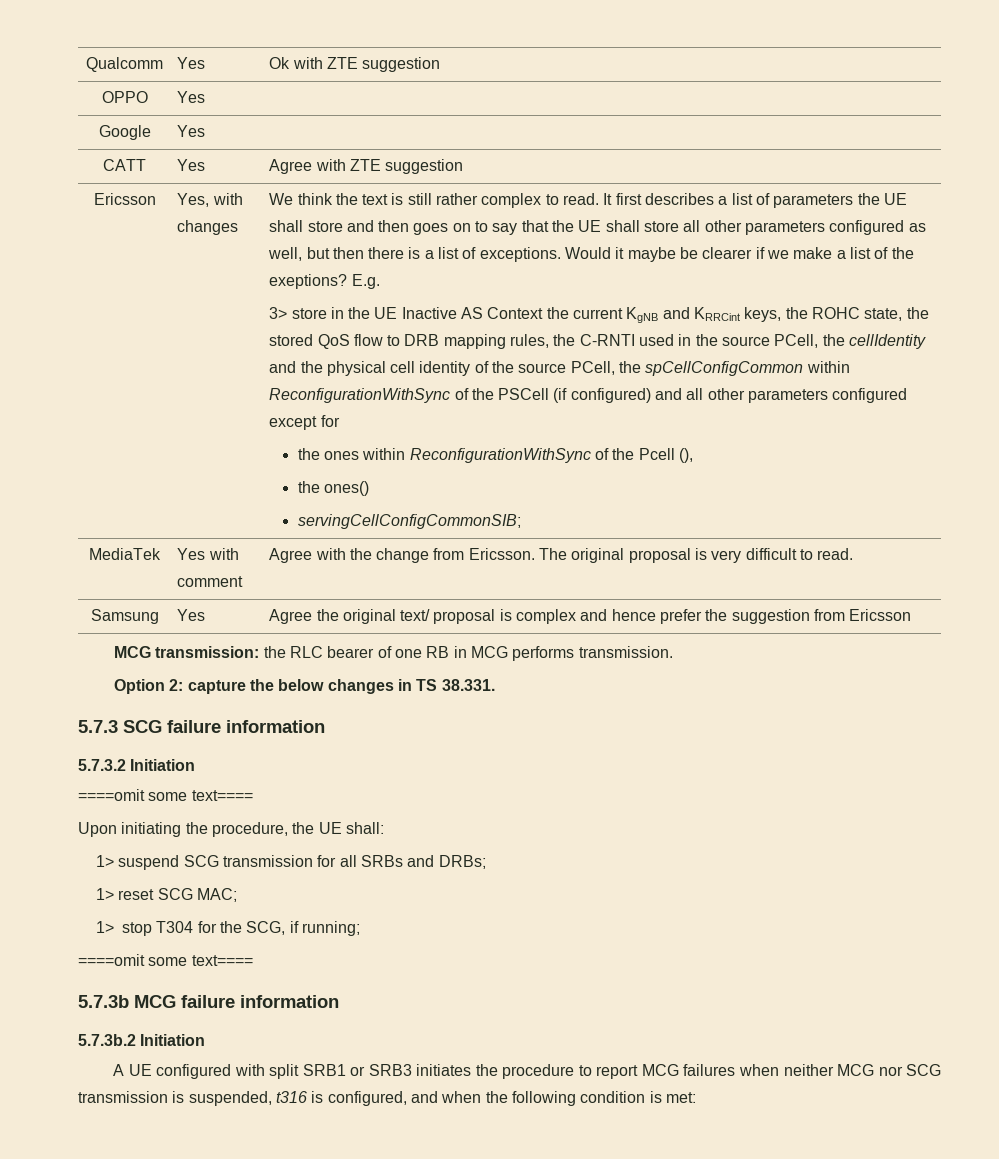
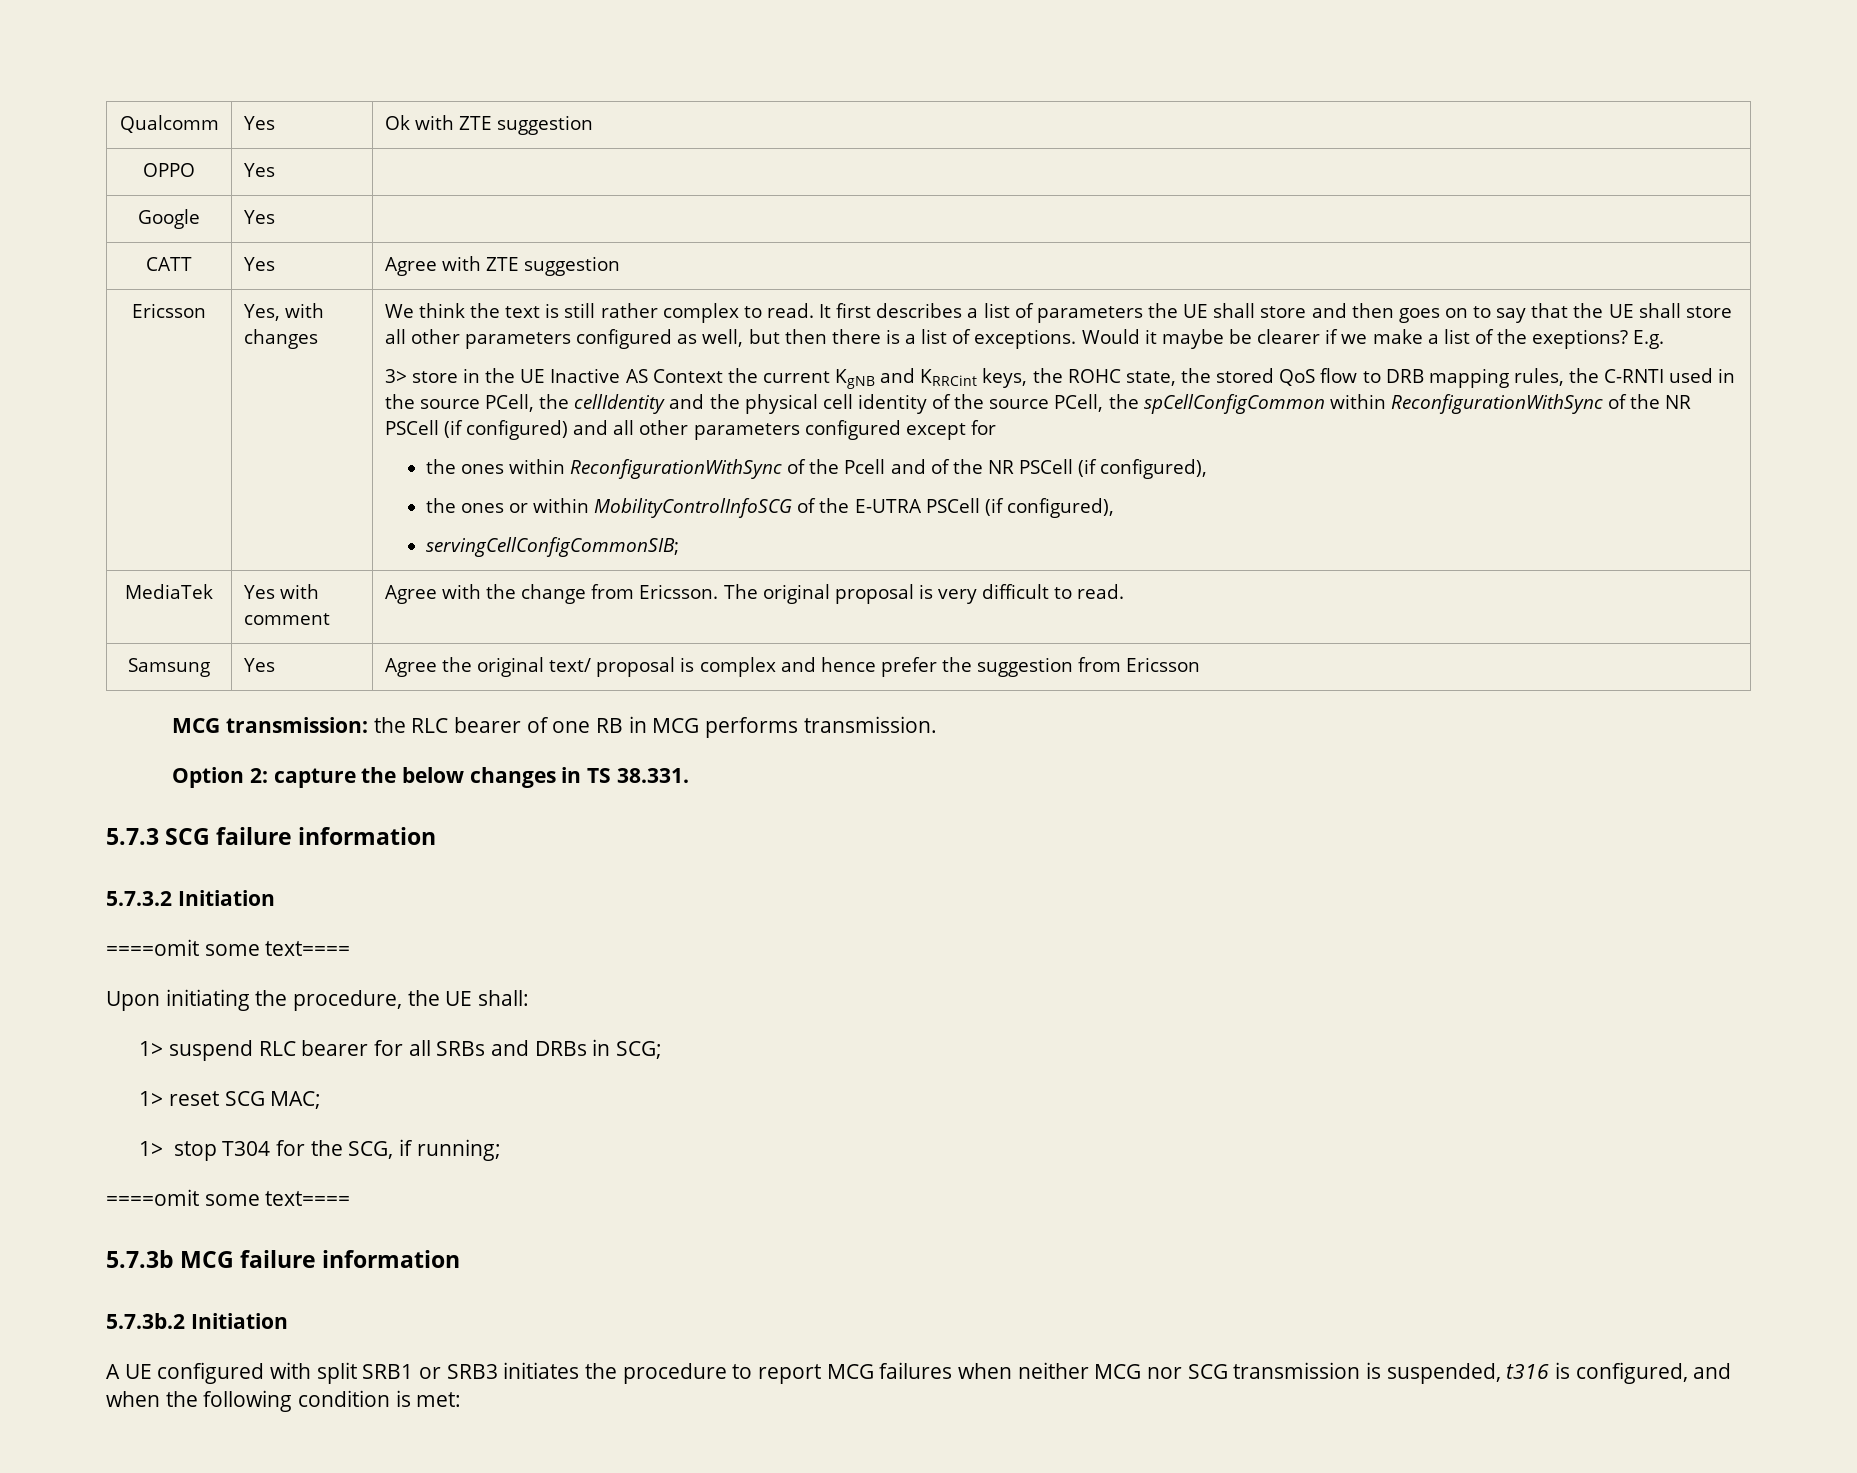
(494, 394) none -> [1665,395,1692,409] NR
[678,448,693,463] [297,481,369,496] (), // the ones() -> [890,459,1208,479] [425,498,1114,518] and of the NR PSCell (if configured), // the ones or within MobilityControlInfoSCG of the E-UTRA PSCell (if configured),
[183,855,313,867] SCG transmission -> [258,1040,369,1056] RLC bearer
[438,855,486,869] DRBs; -> [534,1039,662,1059] DRBs in SCG;

